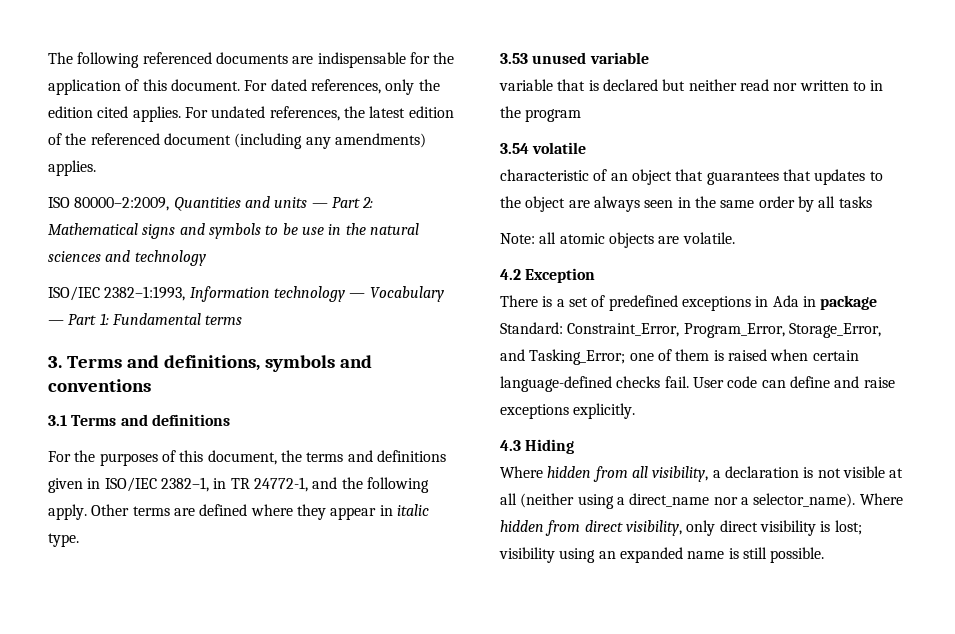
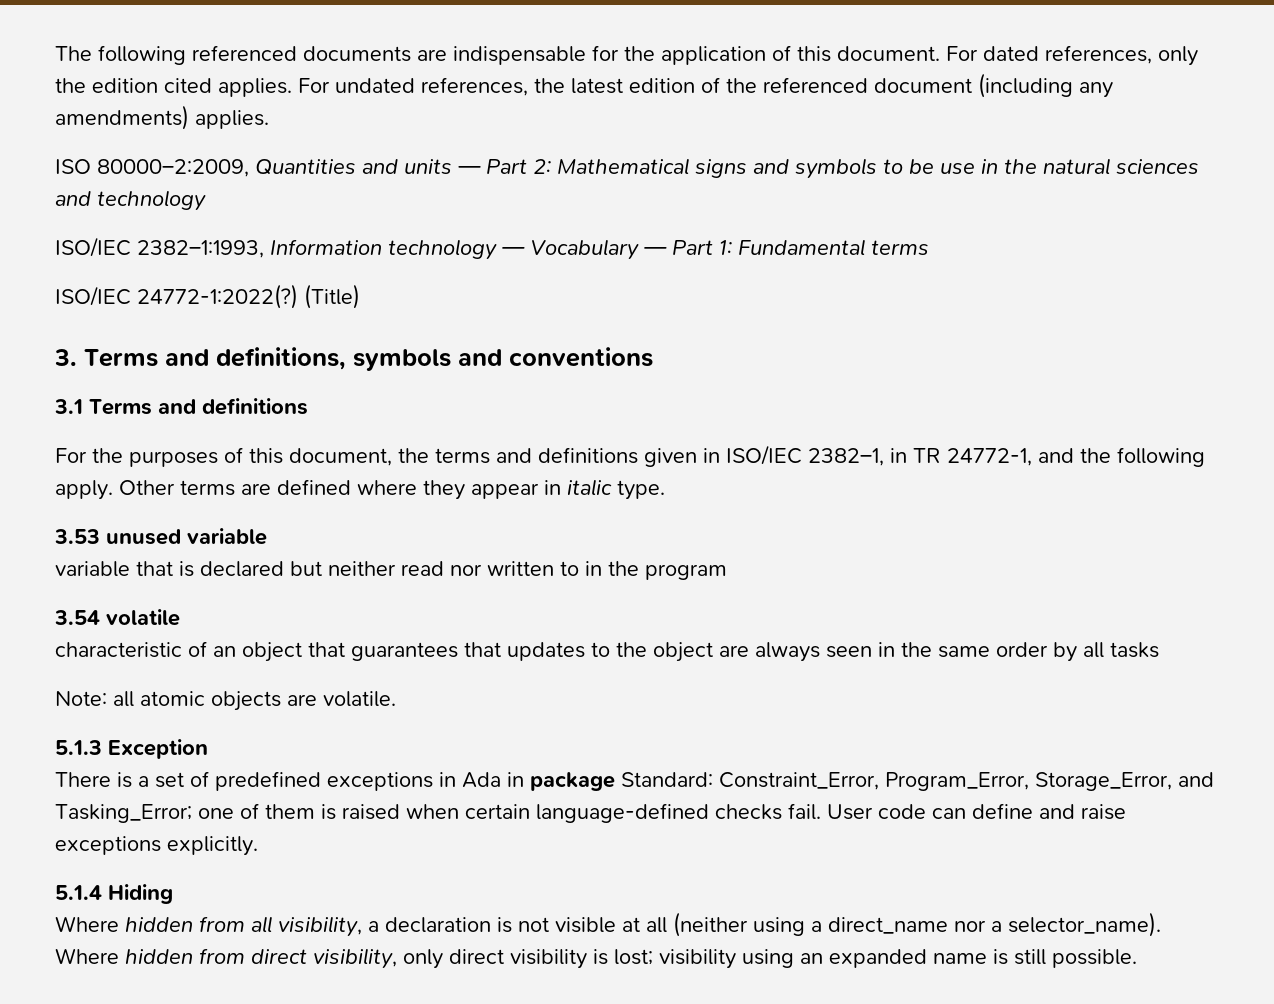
(243, 320) none -> [55,284,360,309] // ISO/IEC 24772-1:2022(?) (Title)
[500,269,521,280] 4.2 -> [55,740,102,755] 5.1.3
[500,440,521,451] 4.3 -> [55,885,102,900] 5.1.4

